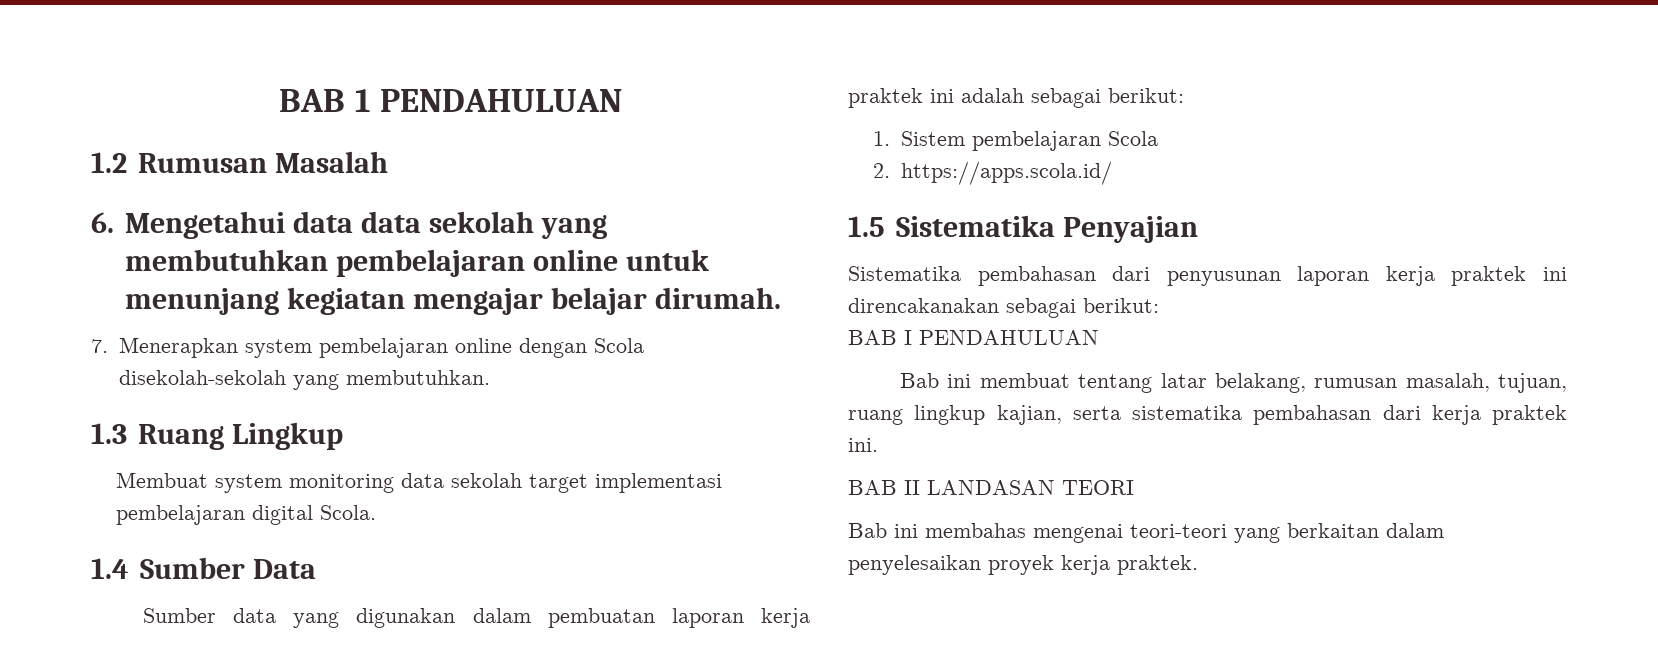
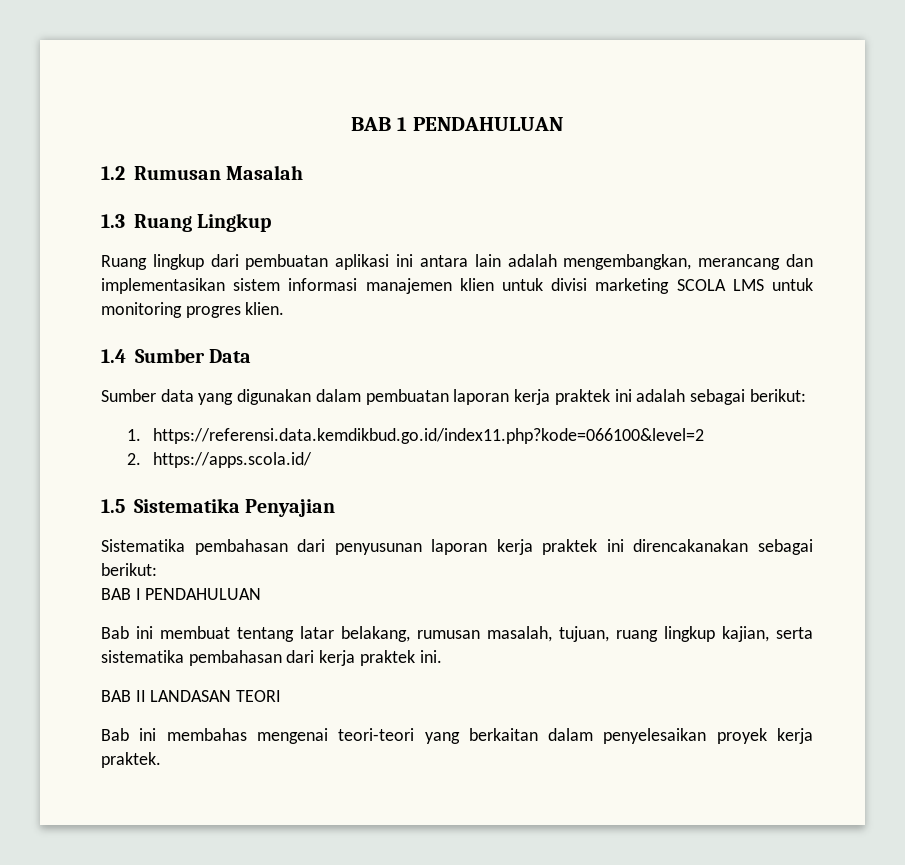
[91,211,607,239] [124,249,709,277] [124,287,781,315] [91,337,644,358] [118,370,490,390] [91,422,343,450] [116,472,723,493] [116,505,377,525] 6. Mengetahui data data sekolah yang membutuhkan pembelajaran online untuk menunjang kegiatan mengajar belajar dirumah. // 7. Menerapkan system pembelajaran online dengan Scola disekolah-sekolah yang membutuhkan. // 1.3 Ruang Lingkup // Membuat system monitoring data sekolah target implementasi pembelajaran digital Scola. -> [101,213,272,232] [101,254,813,270] [101,278,813,294] [101,302,285,318] 1.3 Ruang Lingkup // Ruang lingkup dari pembuatan aplikasi ini antara lain adalah mengembangkan, merancang dan implementasikan sistem informasi manajemen klien untuk divisi marketing SCOLA LMS untuk monitoring progres klien.
[900,131,1158,151] Sistem pembelajaran Scola -> [152,428,704,444] https://referensi.data.kemdikbud.go.id/index11.php?kode=066100&level=2

